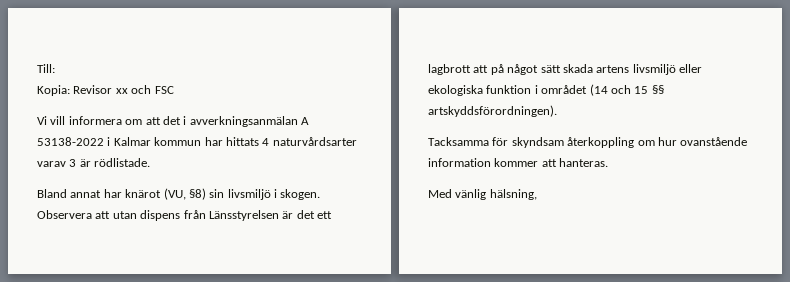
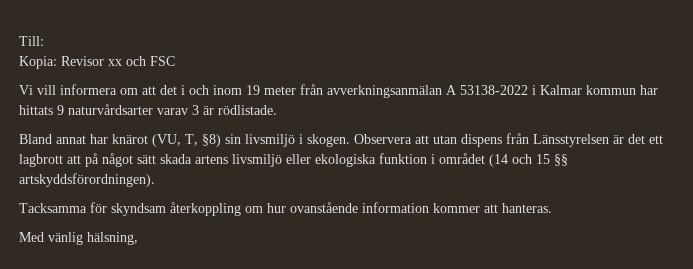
(187, 120) none -> [189,84,323,95] och inom 19 meter från
[262,138,270,146] 4 -> [57,105,64,115] 9
(186, 194) none -> [185,134,198,146] T,

